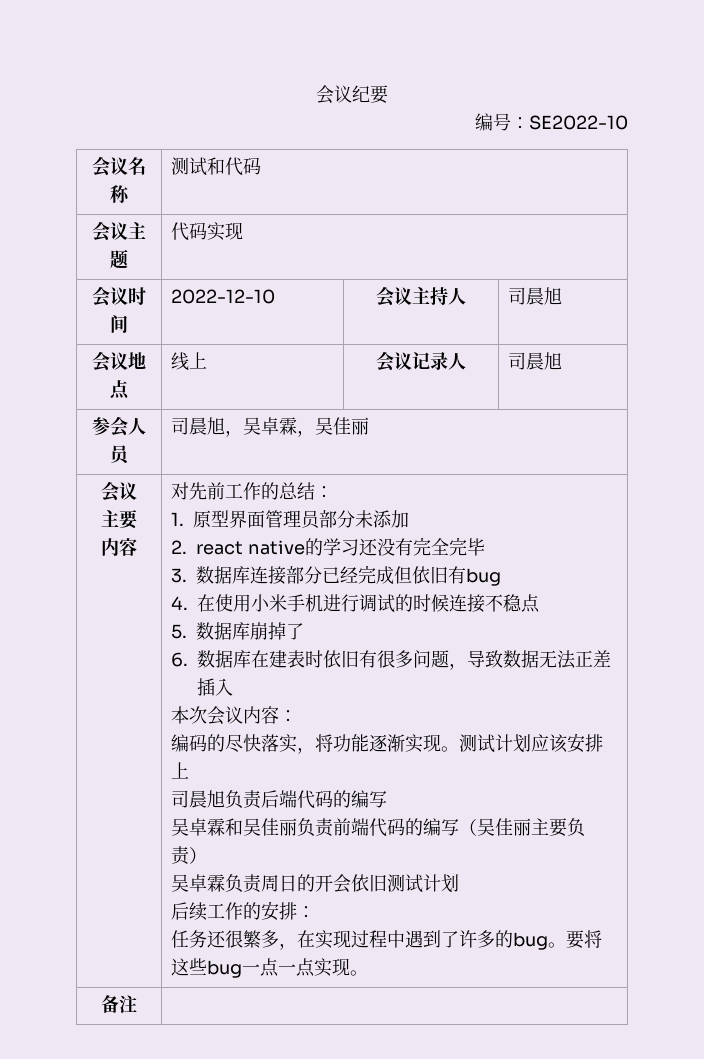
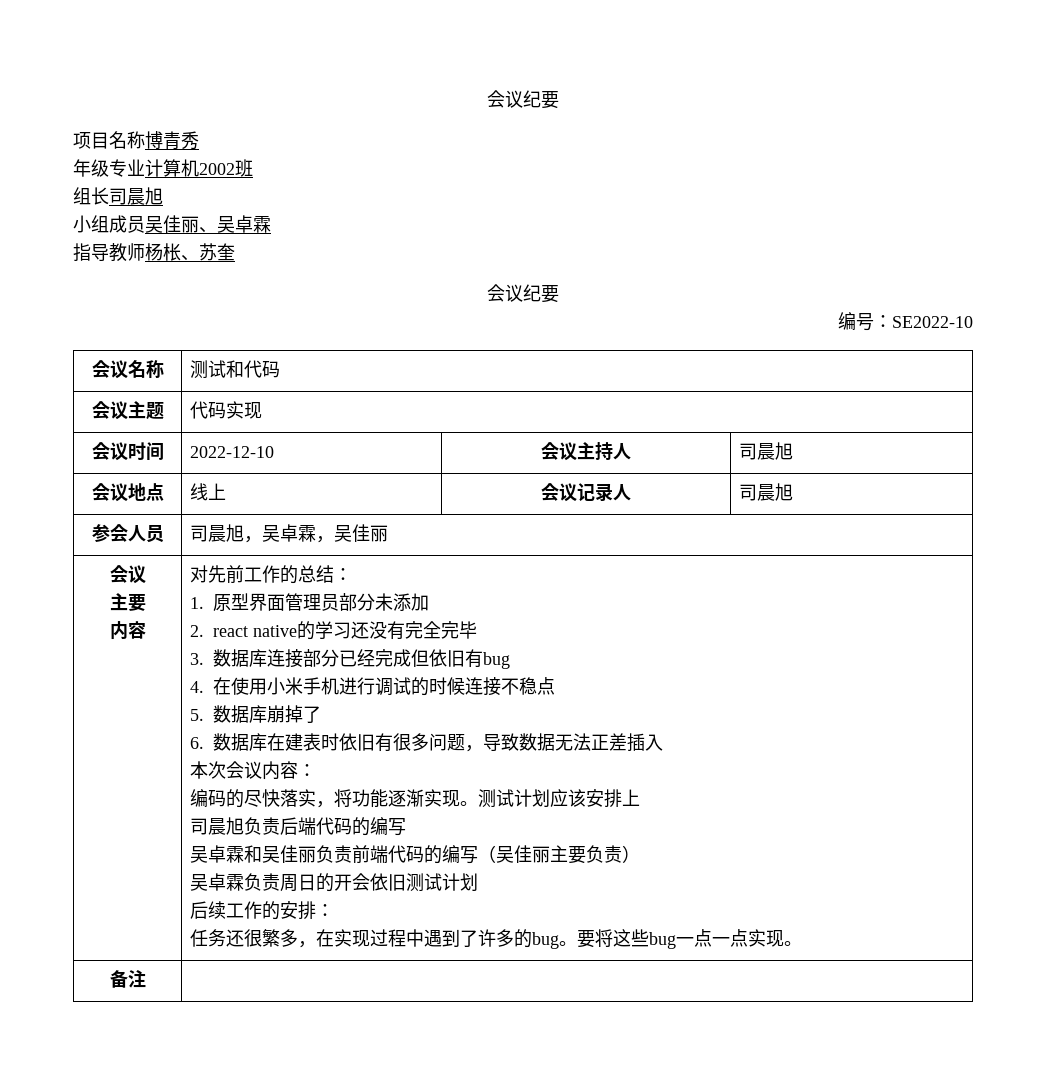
[316,85,388,104] 会议纪要 -> [487,90,559,109] [73,131,199,150] [73,159,253,177] [73,187,163,205] [73,215,271,233] [73,243,235,262] [487,284,559,303] 会议纪要 // 项目名称博青秀 // 年级专业计算机2002班 // 组长司晨旭 // 小组成员吴佳丽、吴卓霖 // 指导教师杨枨、苏奎 // 会议纪要

